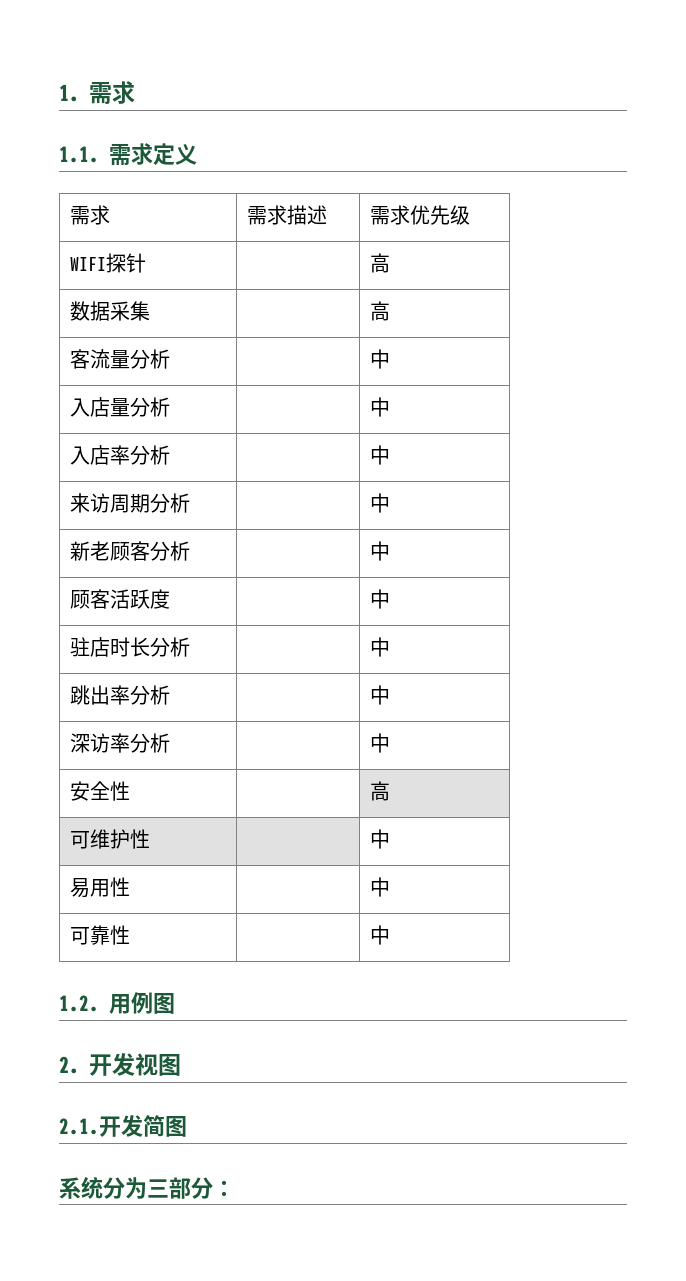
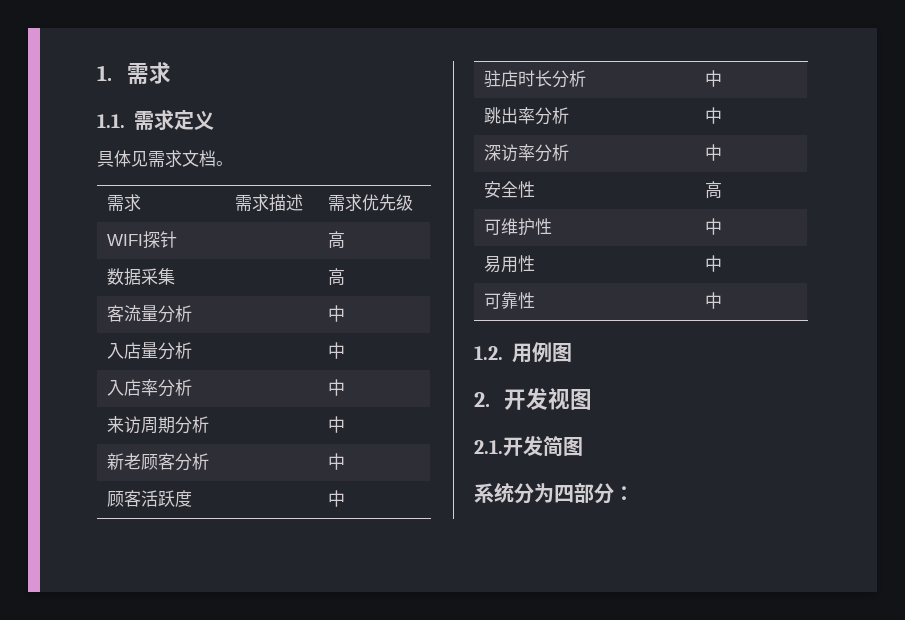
(197, 154) none -> [97,150,233,167] // 具体见需求文档。
[147,1179,169,1198] 三 -> [554,485,574,503] 四

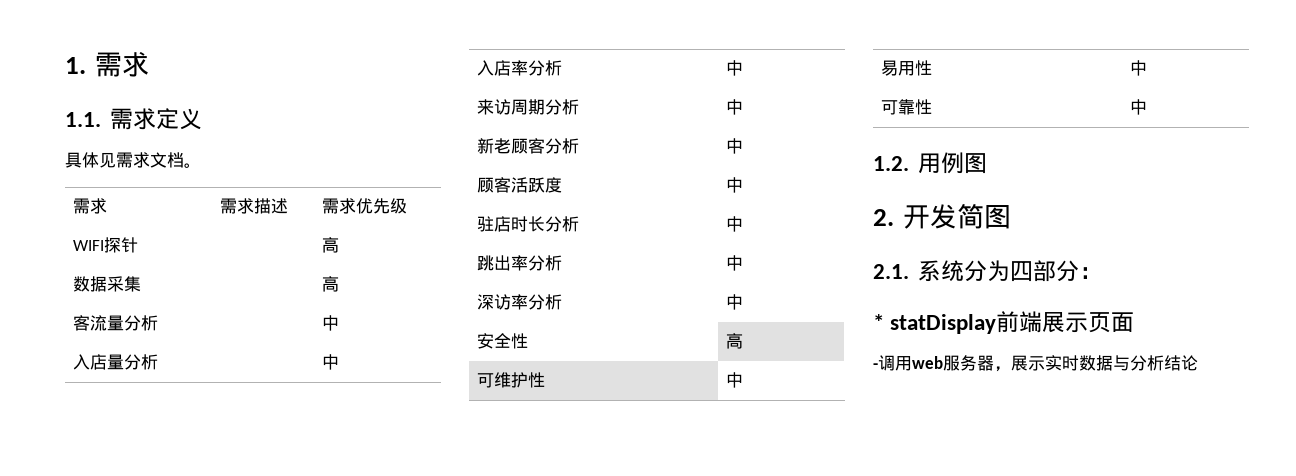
[548,388,593,410] [474,436,543,456] 视图 // 2.1.开发 -> (957, 216) none
(583, 446) none -> [873,264,909,279] 2.1.
(634, 493) none -> [873,311,1135,334] [873,355,1198,372] // * statDisplay前端展示页面 // -调用web服务器，展示实时数据与分析结论

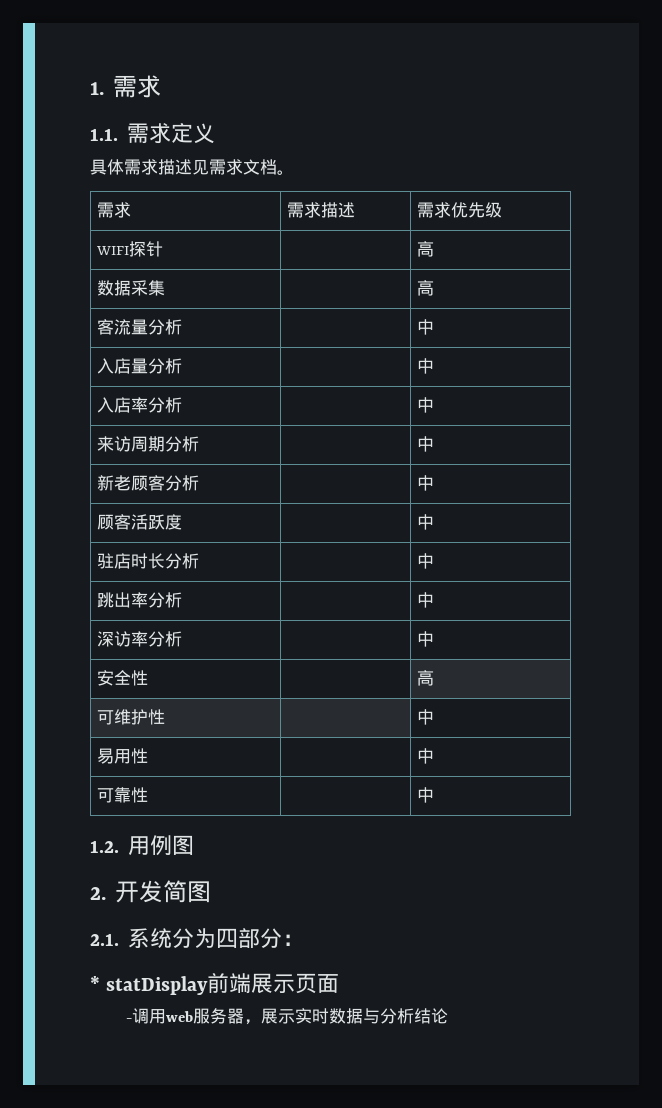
(99, 160) none -> [124,159,192,175] 需求描述

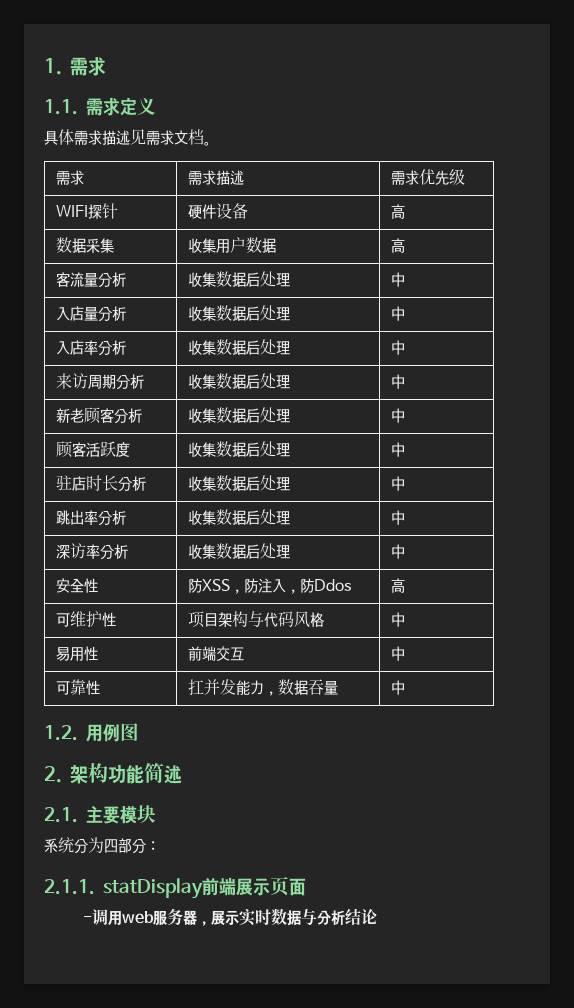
(164, 249) none -> [187,203,248,219] 硬件设备
(166, 288) none -> [187,237,276,253] 收集用户数据
(183, 327) none -> [187,271,290,287] 收集数据后处理
(183, 366) none -> [187,305,290,321] 收集数据后处理
(183, 405) none -> [187,339,290,355] 收集数据后处理
(200, 444) none -> [187,373,290,389] 收集数据后处理
(200, 483) none -> [187,407,290,423] 收集数据后处理
(183, 522) none -> [187,441,290,457] 收集数据后处理
(200, 561) none -> [187,475,290,491] 收集数据后处理
(183, 600) none -> [187,509,290,525] 收集数据后处理
(183, 639) none -> [187,543,290,559] 收集数据后处理
[417,670,435,686] [97,709,166,725] | 高 // 可维护性 | -> [187,578,352,594] [390,578,405,593] [55,611,116,627] [187,611,325,628] 防XSS，防注入，防Ddos | 高 // 可维护性 | 项目架构与代码风格
(149, 756) none -> [187,646,244,661] 前端交互
(149, 795) none -> [187,679,338,696] 扛并发能力，数据吞量
[114,880,211,903] 开发简图 -> [70,763,182,784] 架构功能简述
(119, 939) none -> [86,805,156,824] 主要模块 //
[90,976,100,991] * -> [44,879,95,895] 2.1.1.

